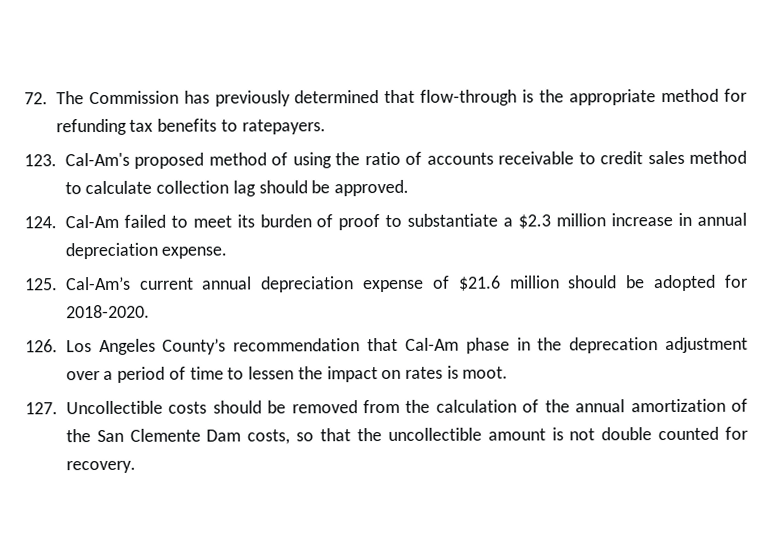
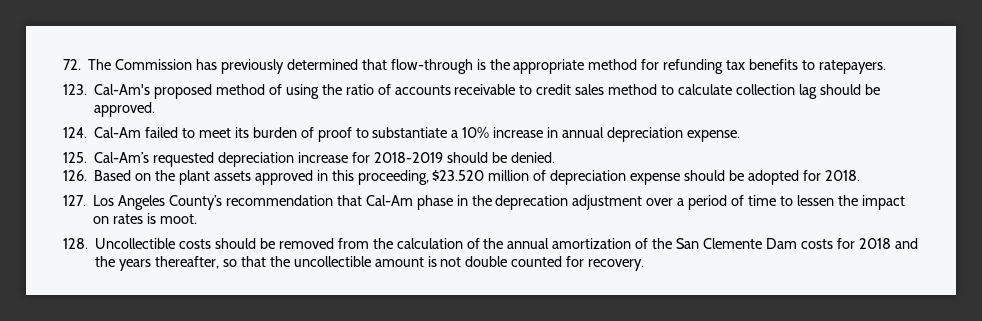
[518,213,607,229] $2.3 million -> [462,127,490,138] 10%
[138,275,560,293] current annual depreciation expense of $21.6 million -> [153,152,555,167] [63,170,681,185] requested depreciation increase for 2018-2019 should be denied. // 126. Based on the plant assets approved in this proceeding, $23.520 million of depreciation expense
[65,304,150,319] [25,339,58,353] 2018-2020. // 126. -> [824,170,860,181] [63,195,86,206] 2018. // 127.
[25,402,58,415] 127. -> [63,238,88,249] 128.
[247,429,291,445] costs, -> [800,238,918,249] [95,256,220,271] costs for 2018 and the years thereafter,

